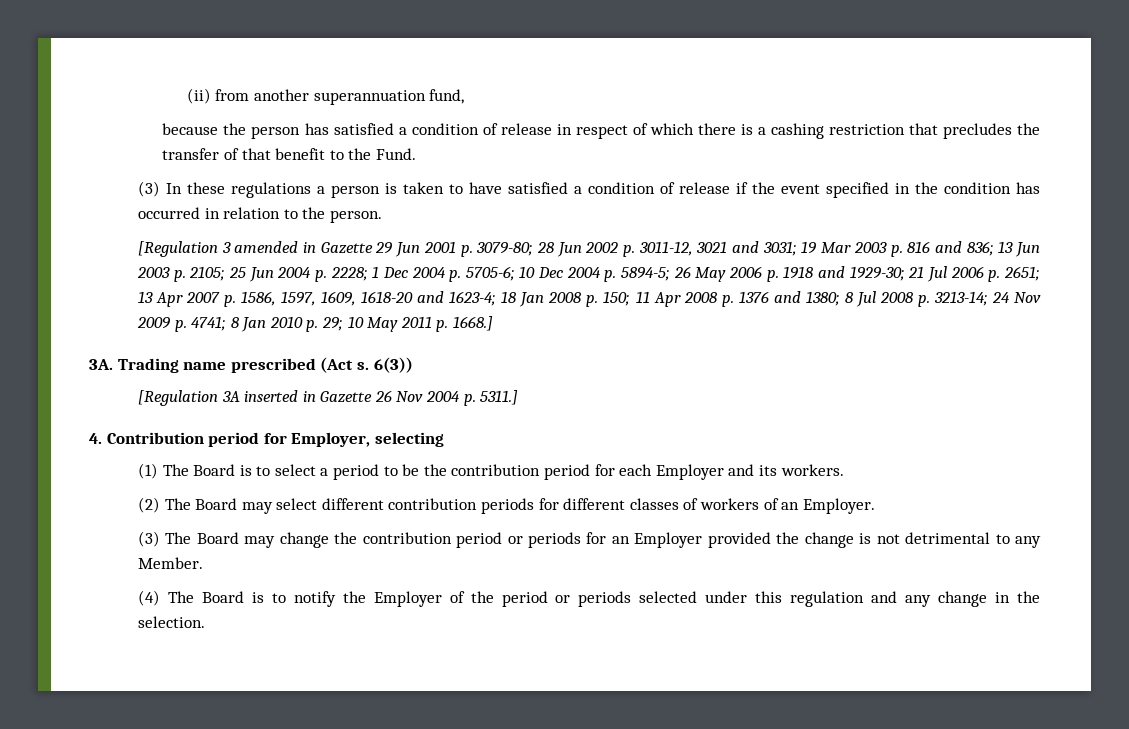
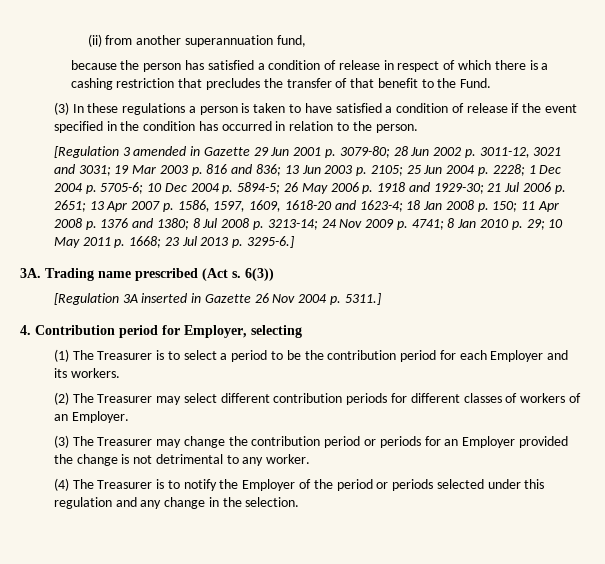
[453,316,494,331] 1668.] -> [129,236,295,248] 1668; 23 Jul 2013 p. 3295-6.]
[193,464,236,476] Board -> [97,351,153,360] Treasurer
[195,498,238,510] Board -> [97,394,153,403] Treasurer
[196,532,239,544] Board -> [97,437,153,446] Treasurer
[137,557,203,569] Member. -> [266,454,311,464] worker.
[201,591,244,603] Board -> [97,480,153,489] Treasurer

